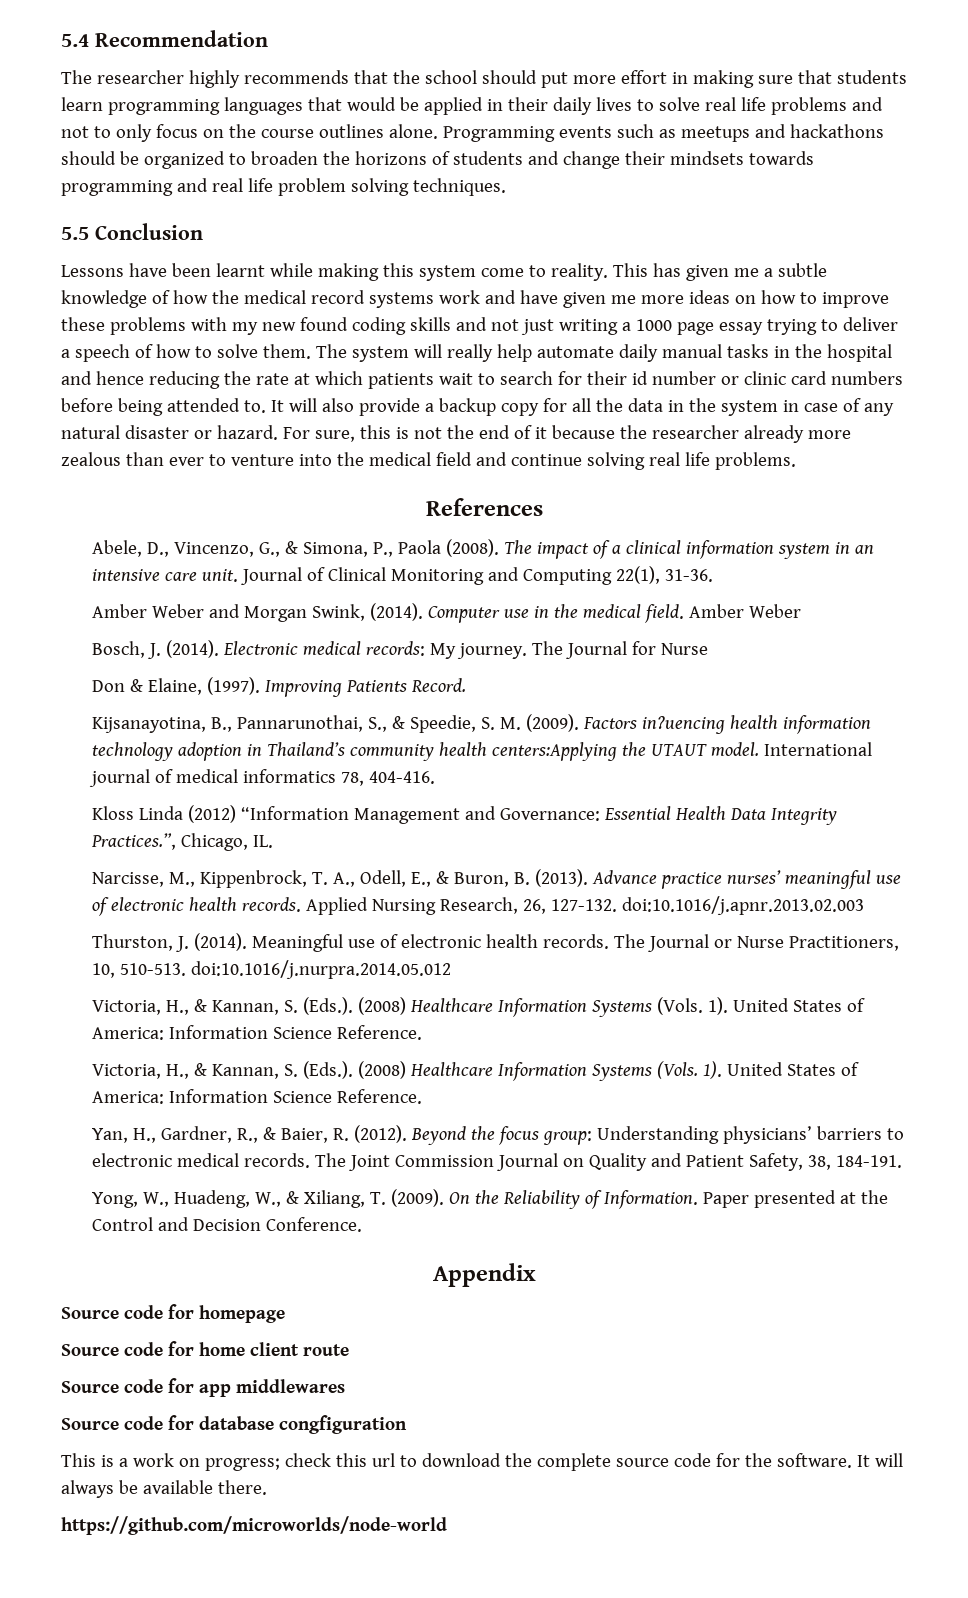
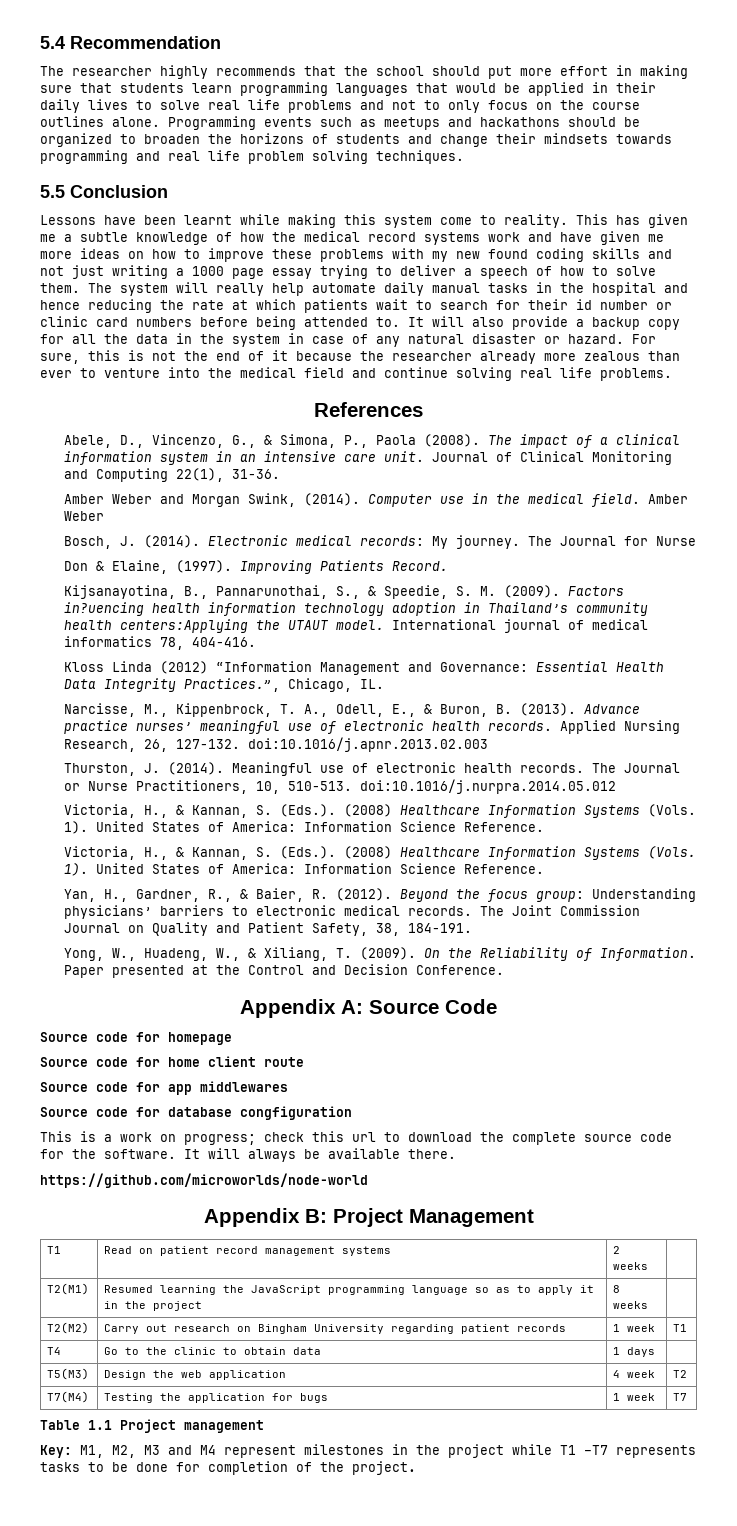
(536, 1275) none -> [341,999,497,1014] A: Source Code
(447, 1525) none -> [203,1208,534,1227] [47,1246,62,1254] [104,1246,392,1256] [613,1246,621,1254] [613,1262,649,1270] [47,1283,90,1295] [104,1285,595,1295] [104,1301,203,1311] [613,1285,621,1293] [613,1301,649,1309] [47,1322,90,1334] [104,1324,567,1334] [613,1324,656,1332] [673,1324,688,1332] [47,1347,62,1355] [104,1347,322,1355] [613,1347,656,1357] [47,1368,90,1380] [104,1370,287,1380] [613,1370,656,1378] [673,1370,688,1378] [47,1391,90,1403] [104,1393,329,1403] [613,1393,656,1401] [673,1393,688,1401] [40,1419,264,1433] [40,1444,696,1458] [40,1461,416,1475] // Appendix B: Project Management // T1 | Read on patient record management systems | 2 weeks | // T2(M1) | Resumed learning the JavaScript programming language so as to apply it in the project | 8 weeks | // T2(M2) | Carry out research on Bingham University regarding patient records | 1 week | T1 // T4 | Go to the clinic to obtain data | 1 days | // T5(M3) | Design the web application | 4 week | T2 // T7(M4) | Testing the application for bugs | 1 week | T7 // Table 1.1 Project management // Key: M1, M2, M3 and M4 represent milestones in the project while T1 –T7 represents tasks to be done for completion of the project.

